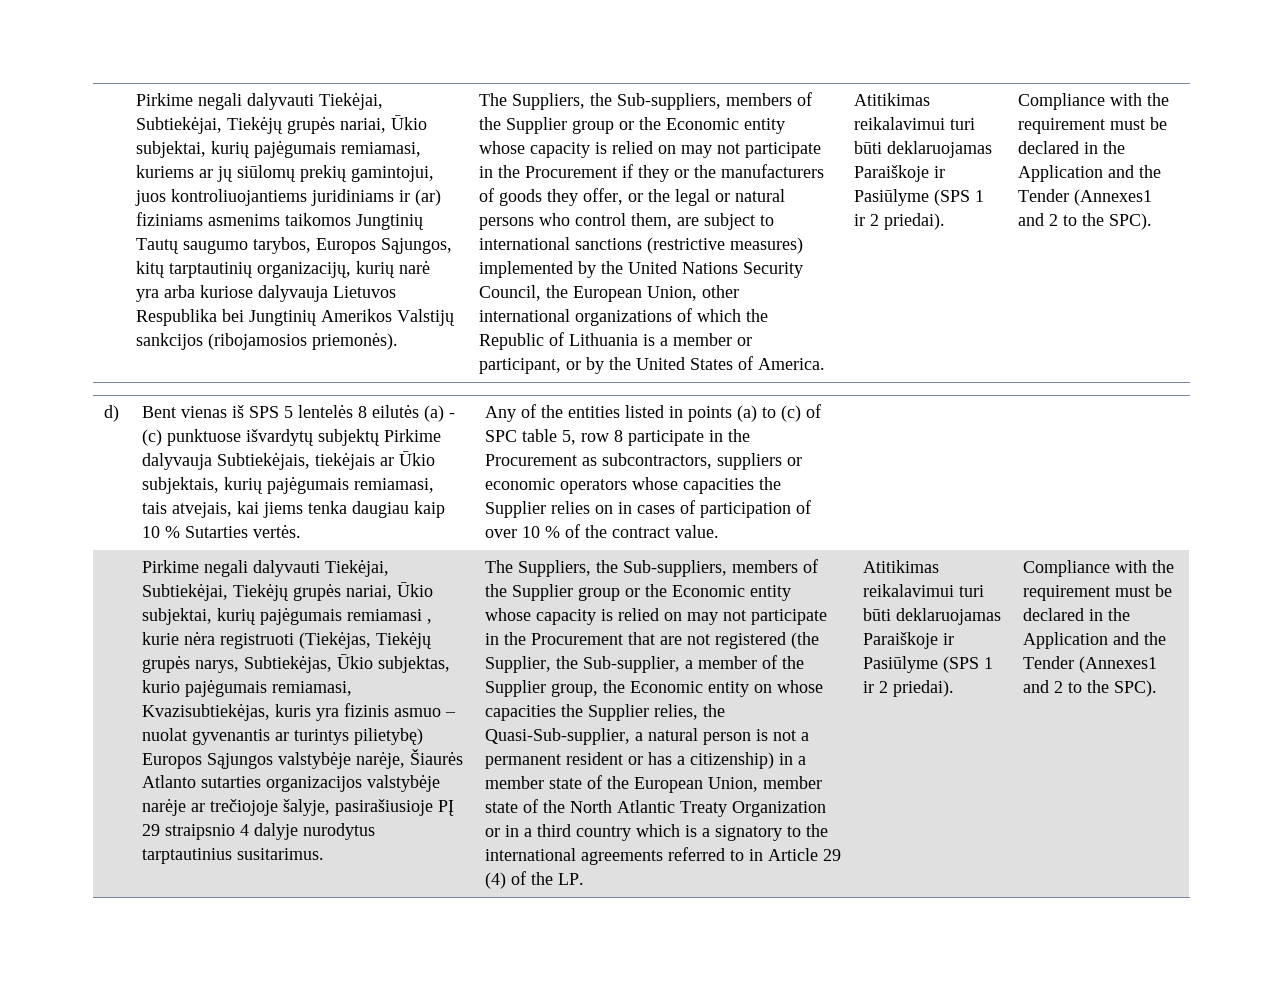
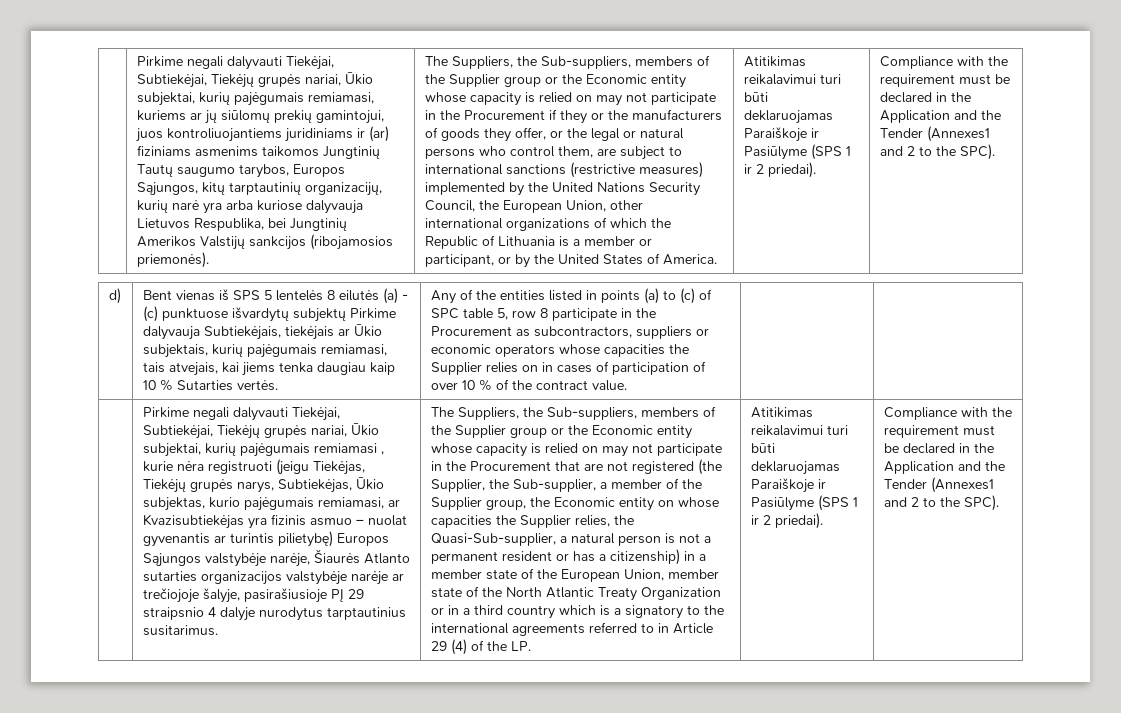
[136,309,218,326] Respublika -> [193,218,264,231] Respublika,
[299,631,372,649] (Tiekėjas, -> [275,459,365,475] (jeigu Tiekėjas,
[142,703,312,721] Kvazisubtiekėjas, kuris -> [387,499,400,507] [142,514,244,529] ar Kvazisubtiekėjas
[294,729,350,745] turintys -> [229,533,274,544] turintis

